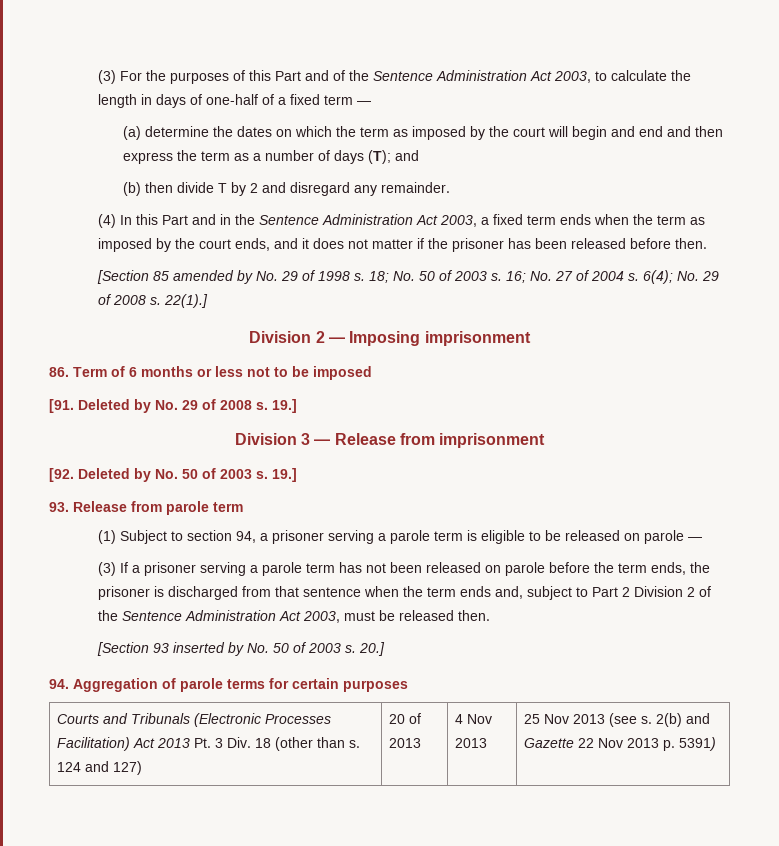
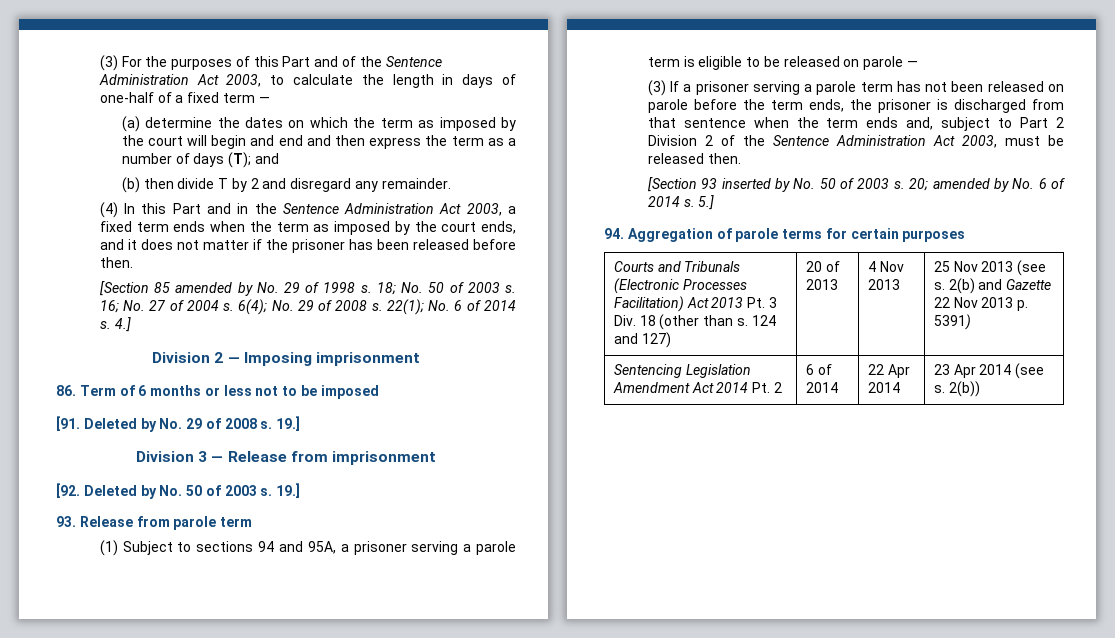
[164,294,209,308] 22(1).] -> [386,299,516,315] [99,317,131,332] 22(1); No. 6 of 2014 s. 4.]
[187,530,257,543] section 94, -> [196,541,336,554] sections 94 and 95A,
[359,642,386,656] 20.] -> [909,178,1065,192] [647,195,715,210] 20; amended by No. 6 of 2014 s. 5.]
(716, 744) none -> [613,364,751,378] [612,382,782,393] [805,364,832,375] [805,382,838,393] [867,364,910,378] [867,382,900,393] [933,363,1045,379] [933,381,980,397] // Sentencing Legislation Amendment Act 2014 Pt. 2 | 6 of 2014 | 22 Apr 2014 | 23 Apr 2014 (see s. 2(b))

